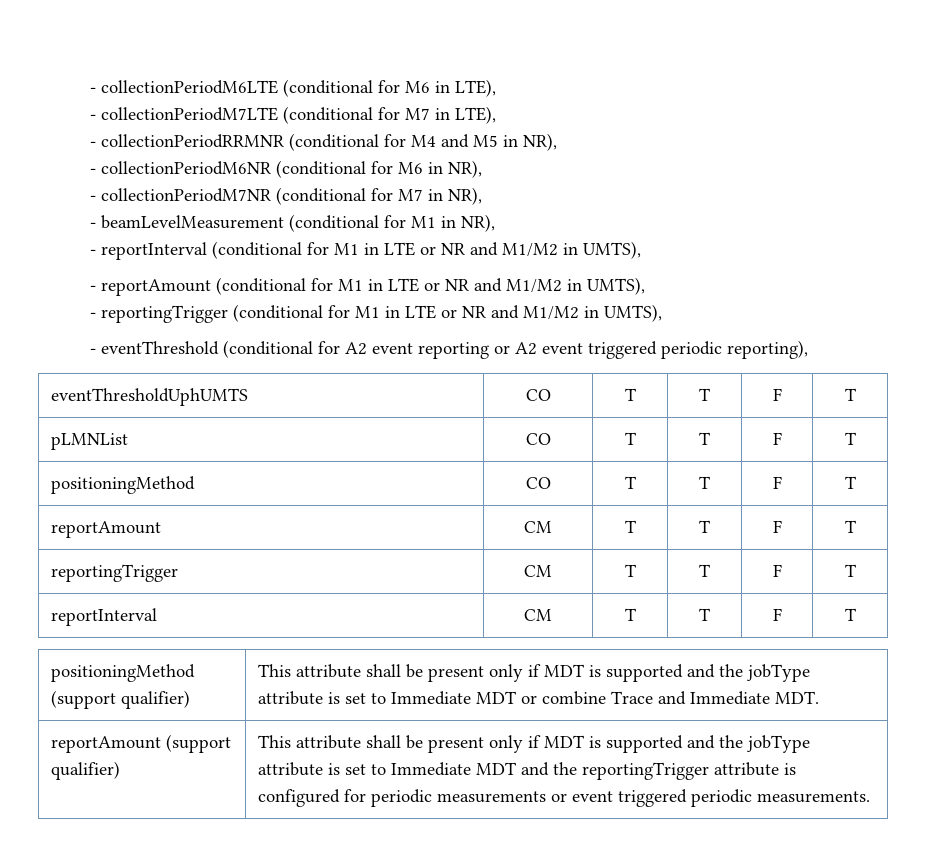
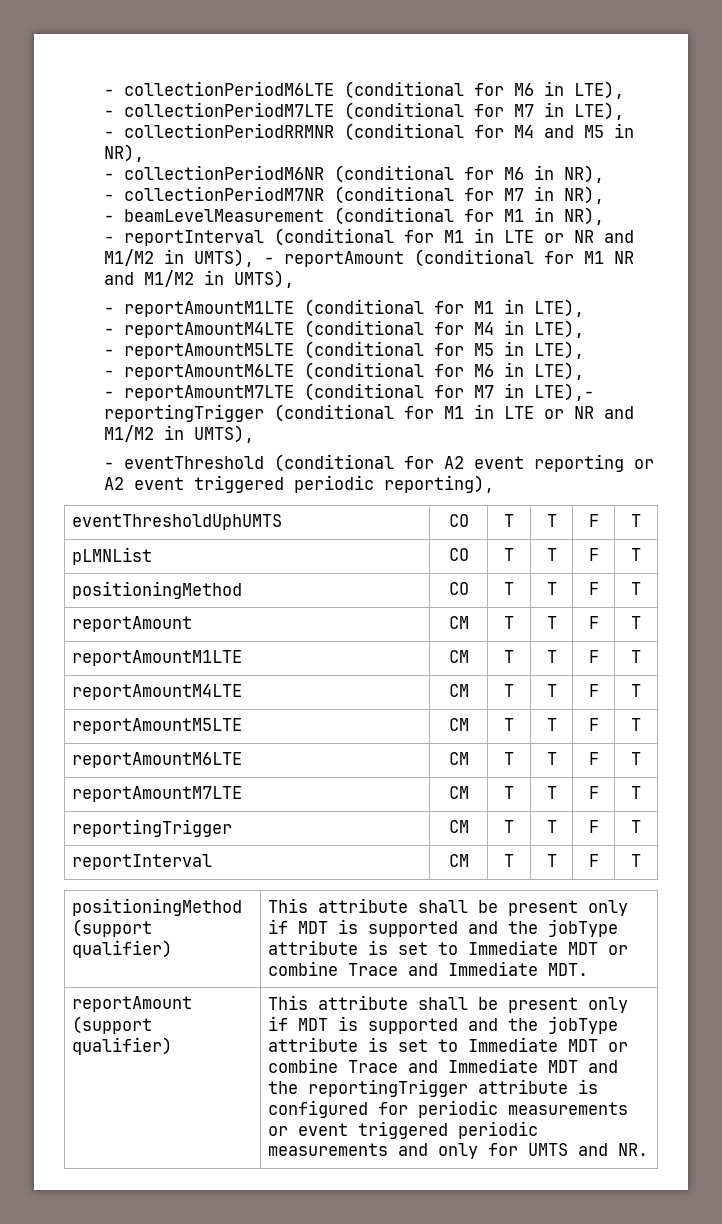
(641, 250) // -> (255, 258) none
[367,277,645,295] [89,312,96,318] in LTE or NR and M1/M2 in UMTS), // - -> [614,251,635,264] [104,270,295,288] [104,299,585,317] [104,320,585,338] [104,341,585,359] [104,362,585,380] [104,383,595,401] NR and M1/M2 in UMTS), // - reportAmountM1LTE (conditional for M1 in LTE), // - reportAmountM4LTE (conditional for M4 in LTE), // - reportAmountM5LTE (conditional for M5 in LTE), // - reportAmountM6LTE (conditional for M6 in LTE), // - reportAmountM7LTE (conditional for M7 in LTE),-
(856, 526) none -> [71,650,242,666] [448,650,469,663] [504,650,514,663] [546,650,557,663] [588,650,599,663] [631,650,641,663] [71,684,242,700] [448,684,469,697] [504,684,514,697] [546,684,557,697] [588,684,599,697] [631,684,641,697] [71,718,242,734] [448,718,469,731] [504,718,514,731] [546,718,557,731] [588,718,599,731] [631,718,641,731] [71,752,242,768] [448,752,469,765] [504,752,514,765] [546,752,557,765] [588,752,599,765] [631,752,641,765] [71,786,242,802] [448,786,469,799] [504,786,514,799] [546,786,557,799] [588,786,599,799] [631,786,641,799] // reportAmountM1LTE | CM | T | T | F | T // reportAmountM4LTE | CM | T | T | F | T // reportAmountM5LTE | CM | T | T | F | T // reportAmountM6LTE | CM | T | T | F | T // reportAmountM7LTE | CM | T | T | F | T
(516, 768) none -> [607,1042,628,1052] [267,1058,578,1073] or combine Trace and Immediate MDT
[756,791,870,803] measurements. -> [267,1143,648,1159] measurements and only for UMTS and NR.

